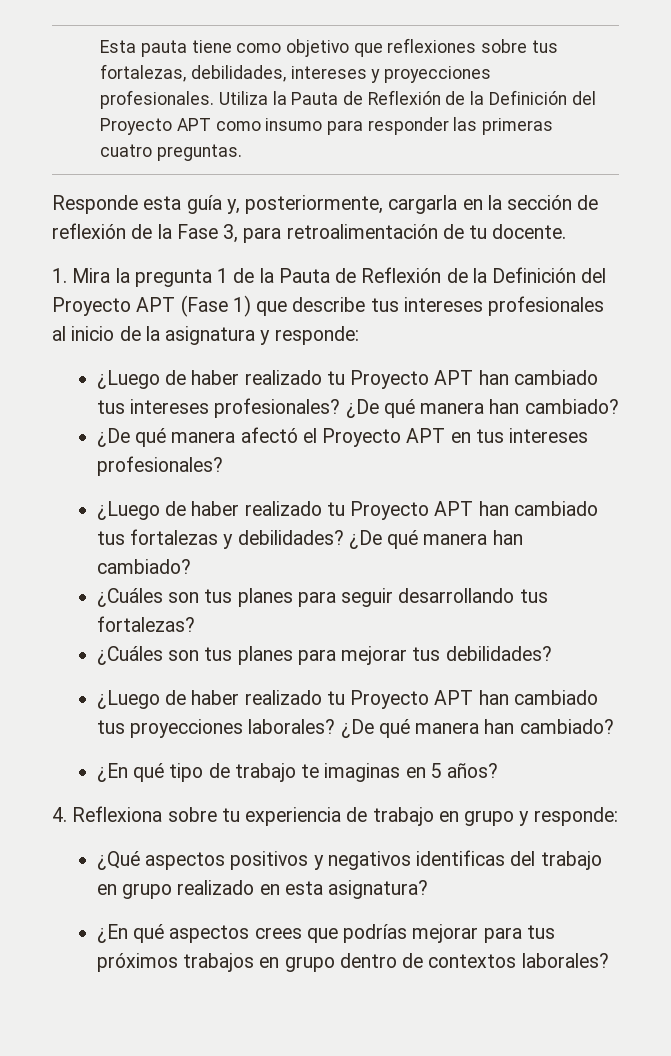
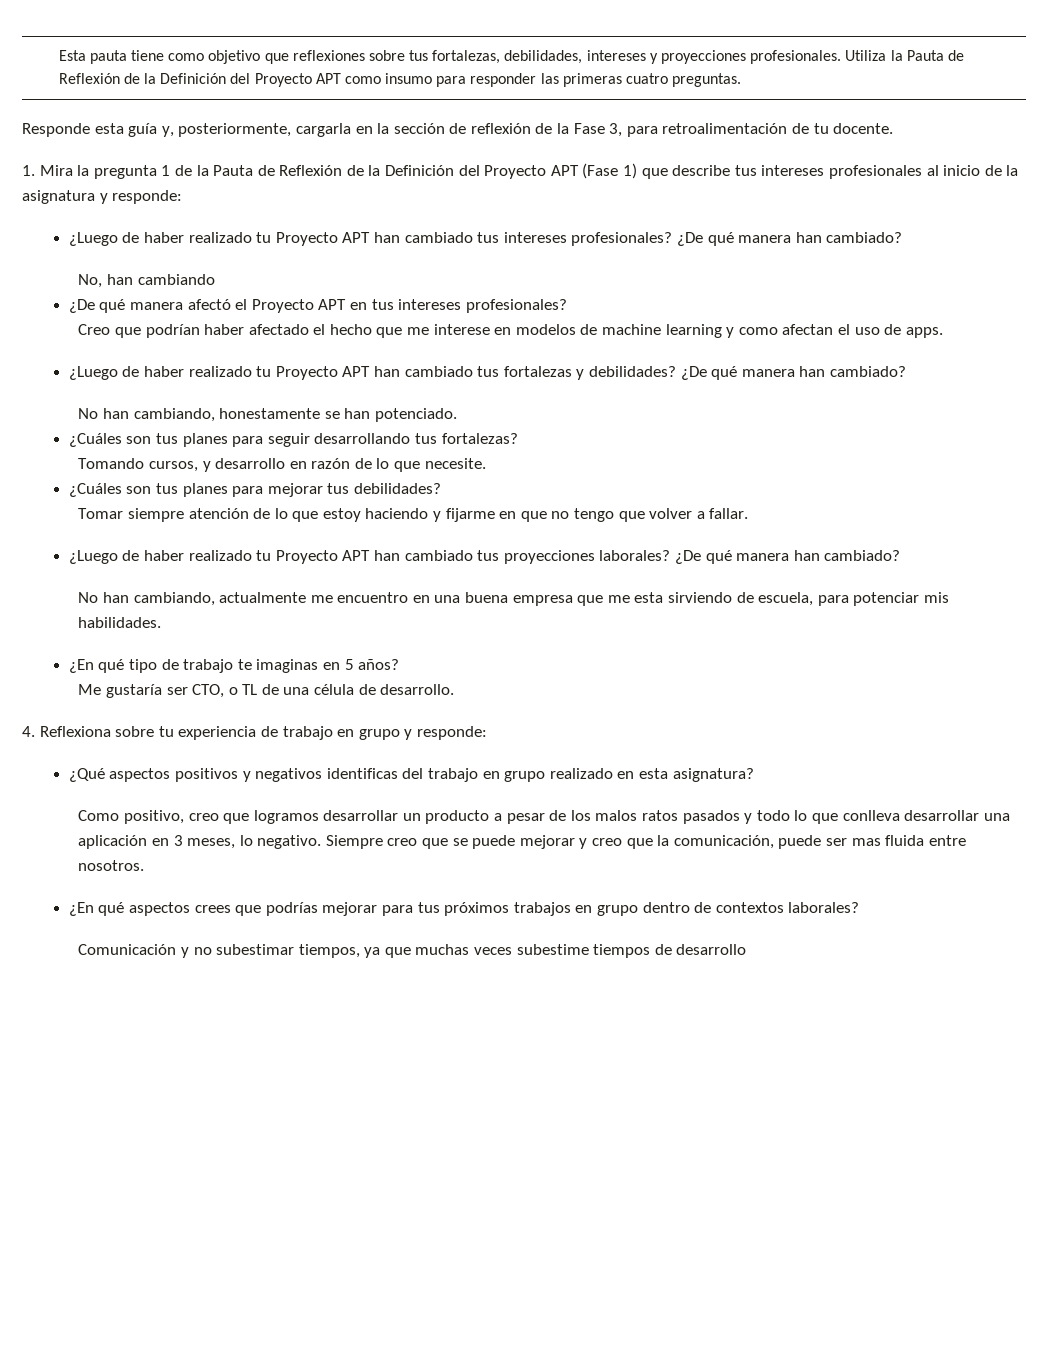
(619, 406) none -> [78,274,215,288] // No, han cambiando
(223, 466) none -> [78,324,943,338] // Creo que podrían haber afectado el hecho que me interese en modelos de machine learning y como afectan el uso de apps.
(191, 566) none -> [78,408,457,422] // No han cambiando, honestamente se han potenciado.
(195, 624) none -> [78,458,486,472] // Tomando cursos, y desarrollo en razón de lo que necesite.
(552, 653) none -> [78,508,749,522] // Tomar siempre atención de lo que estoy haciendo y fijarme en que no tengo que volver a fallar.
(614, 726) none -> [78,592,949,606] [78,617,162,628] // No han cambiando, actualmente me encuentro en una buena empresa que me esta sirviendo de escuela, para potenciar mis habilidades.
(499, 770) none -> [78,684,455,698] // Me gustaría ser CTO, o TL de una célula de desarrollo.
(429, 889) none -> [78,810,1010,824] [78,835,966,849] [78,860,145,871] // Como positivo, creo que logramos desarrollar un producto a pesar de los malos ratos pasados y todo lo que conlleva desarrollar una aplicación en 3 meses, lo negativo. Siempre creo que se puede mejorar y creo que la comunicación, puede ser mas fluida entre nosotros.
(609, 960) none -> [78,944,747,958] // Comunicación y no subestimar tiempos, ya que muchas veces subestime tiempos de desarrollo

